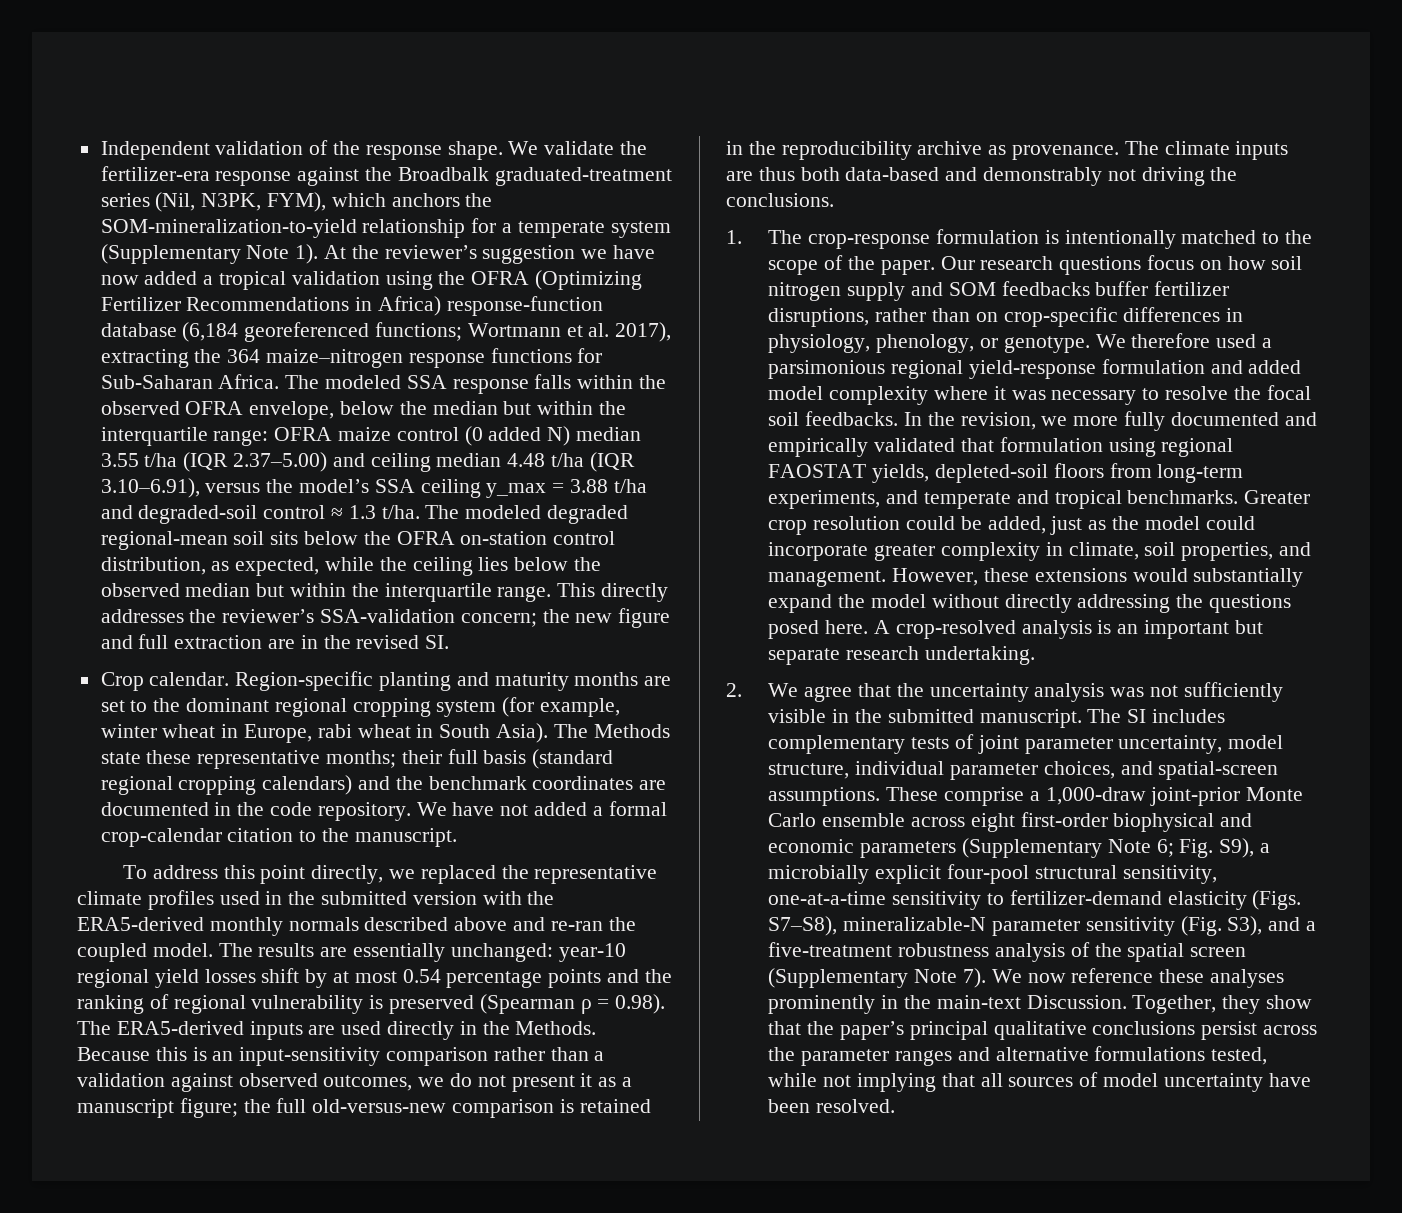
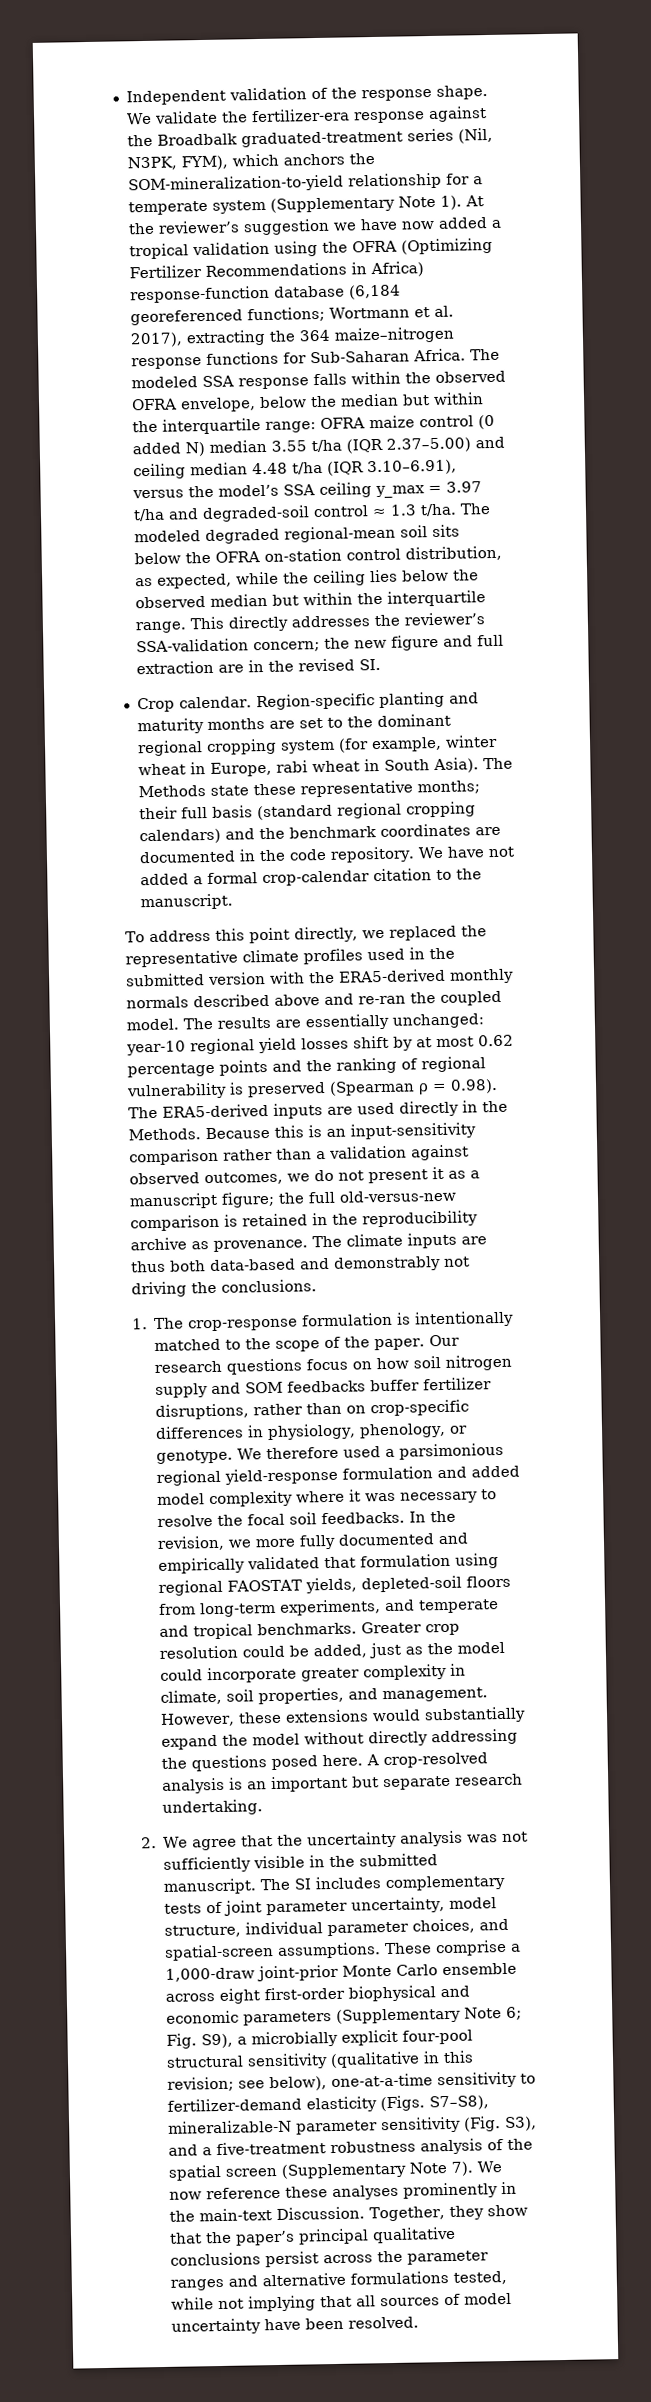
[570,479,609,493] 3.88 -> [445,481,482,493] 3.97
[402,969,441,983] 0.54 -> [478,1034,514,1047] 0.62
[1122,865,1217,884] sensitivity, -> [247,2050,475,2070] [167,2076,328,2092] sensitivity (qualitative in this revision; see below),

